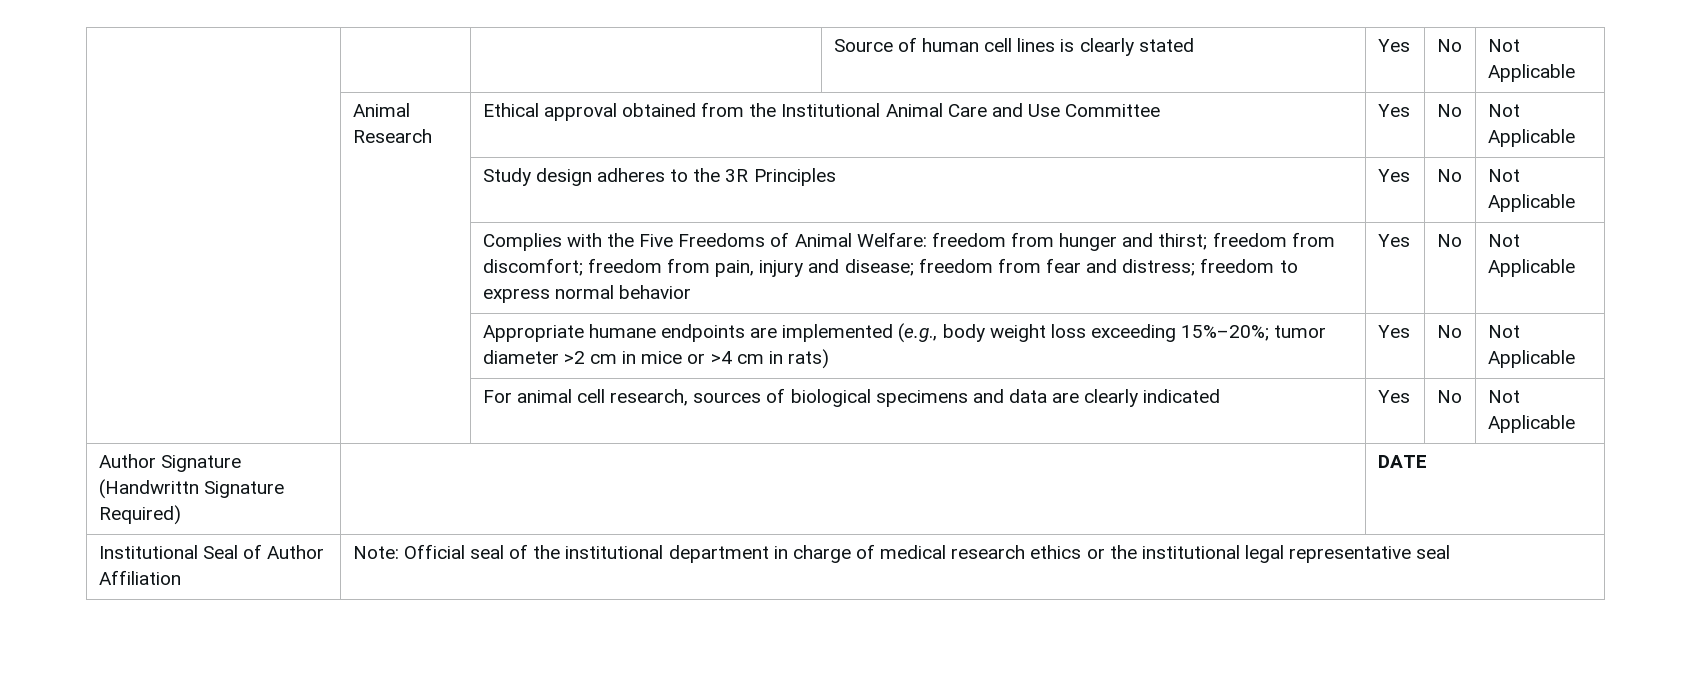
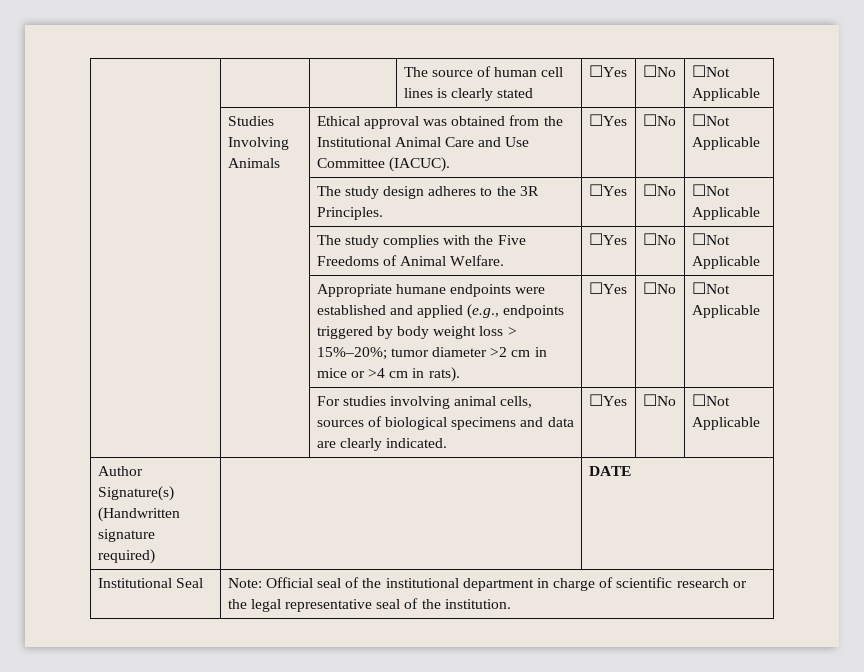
[833,39,893,52] | | | Source -> [403,67,473,77] | | | The source
[1377,39,1410,52] [1436,39,1462,52] [1487,39,1520,52] [1487,64,1575,82] [352,103,410,117] [352,129,432,143] Yes | No | Not Applicable // | Animal Research -> [588,65,627,77] [642,65,676,77] [691,65,730,77] [691,88,760,101] [227,116,274,126] [227,137,289,150] [227,158,280,168] ☐Yes | ☐No | ☐Not Applicable // | Studies Involving Animals
(617, 112) none -> [422,119,447,126] was
[1377,104,1410,117] [1436,104,1462,117] [1487,104,1520,117] [1487,129,1575,147] [482,168,531,186] | Yes | No | Not Applicable // | | Study -> [388,157,450,172] [588,114,627,126] [642,114,676,126] [691,114,730,126] [691,137,760,150] [316,186,379,199] (IACUC). | ☐Yes | ☐No | ☐Not Applicable // | | The study
[753,168,836,186] [1377,169,1410,182] [1436,169,1462,182] [1487,169,1520,182] [1487,194,1575,212] [482,233,562,251] Principles | Yes | No | Not Applicable // | | Complies -> [316,207,383,220] [588,184,627,196] [642,184,676,196] [691,184,730,196] [691,207,760,220] [316,235,439,248] Principles. | ☐Yes | ☐No | ☐Not Applicable // | | The study complies
[856,232,1335,251] [482,258,1298,277] [482,285,692,303] [1377,234,1410,247] [1436,234,1462,247] [1487,234,1520,247] [1487,259,1575,277] [482,323,938,343] Welfare: freedom from hunger and thirst; freedom from discomfort; freedom from pain, injury and disease; freedom from fear and distress; freedom to express normal behavior | Yes | No | Not Applicable // | | Appropriate humane endpoints are implemented (e.g., -> [450,255,505,266] [588,233,627,245] [642,233,676,245] [691,233,730,245] [691,256,760,269] [316,284,546,297] [316,304,565,319] [316,326,393,339] Welfare. | ☐Yes | ☐No | ☐Not Applicable // | | Appropriate humane endpoints were established and applied (e.g., endpoints triggered by
[1091,324,1177,342] exceeding -> [507,327,517,336] >
[788,349,830,369] [1377,325,1410,338] [1436,325,1462,338] [1487,325,1520,338] [1487,350,1575,368] [482,389,689,406] rats) | Yes | No | Not Applicable // | | For animal cell research, -> [428,367,460,382] [588,282,627,294] [642,282,676,294] [691,282,730,294] [691,305,760,318] [316,396,533,409] rats). | ☐Yes | ☐No | ☐Not Applicable // | | For studies involving animal cells,
[1143,389,1221,403] [1377,390,1410,403] [1436,390,1462,403] [1487,390,1520,403] [1487,415,1575,433] [98,454,241,472] [98,479,284,499] [98,505,181,525] indicated | Yes | No | Not Applicable // Author Signature (Handwrittn Signature Required) -> [385,438,447,448] [588,394,627,406] [642,394,676,406] [691,394,730,406] [691,417,760,430] [97,466,143,476] [97,486,174,501] [97,507,180,522] [97,529,155,542] [97,549,155,564] indicated. | ☐Yes | ☐No | ☐Not Applicable // Author Signature(s) (Handwritten signature required)
[243,544,325,559] [98,570,181,585] of Author Affiliation -> (203, 583) none
[880,545,1082,559] medical research ethics -> [616,577,729,588] scientific research
[1141,545,1240,559] institutional -> (247, 604) none
(1451, 552) none -> [404,598,511,609] of the institution.

